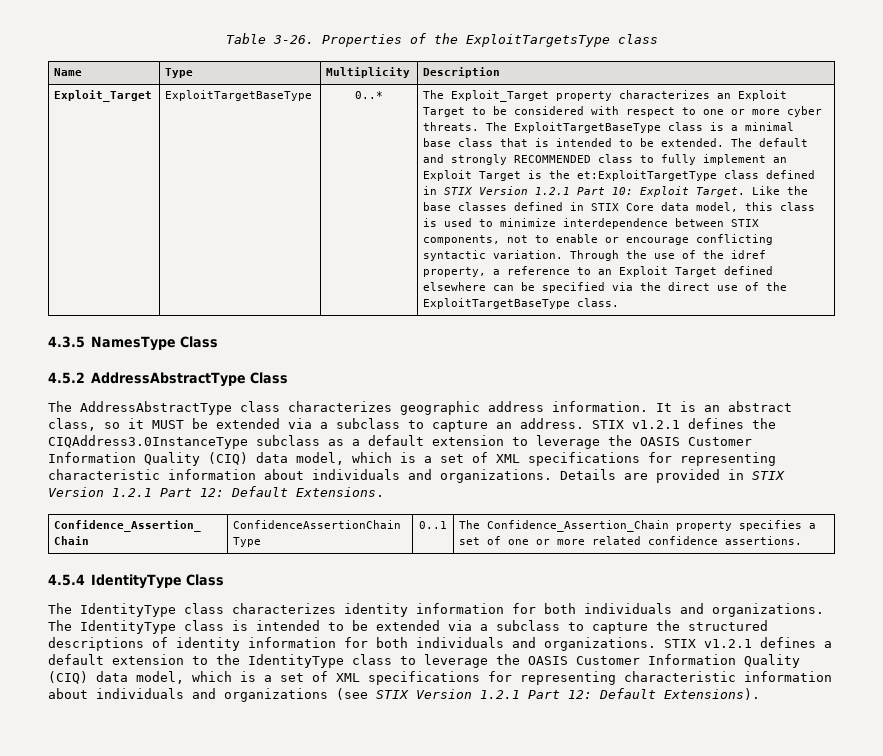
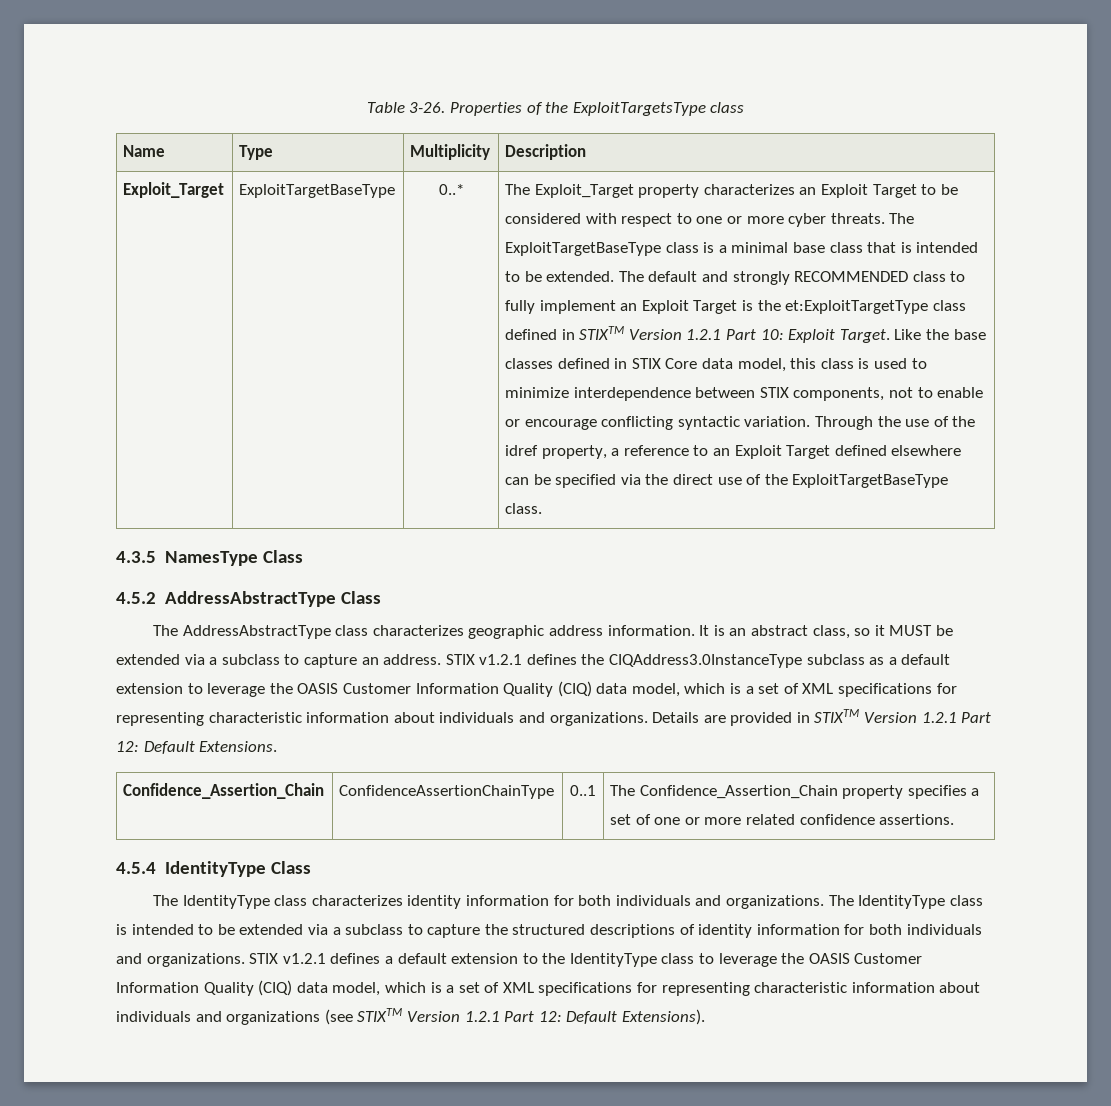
[444,187,474,195] STIX -> [579,326,625,340] STIXTM
[752,471,785,480] STIX -> [814,709,860,723] STIXTM
[376,690,409,699] STIX -> [357,1008,403,1022] STIXTM

